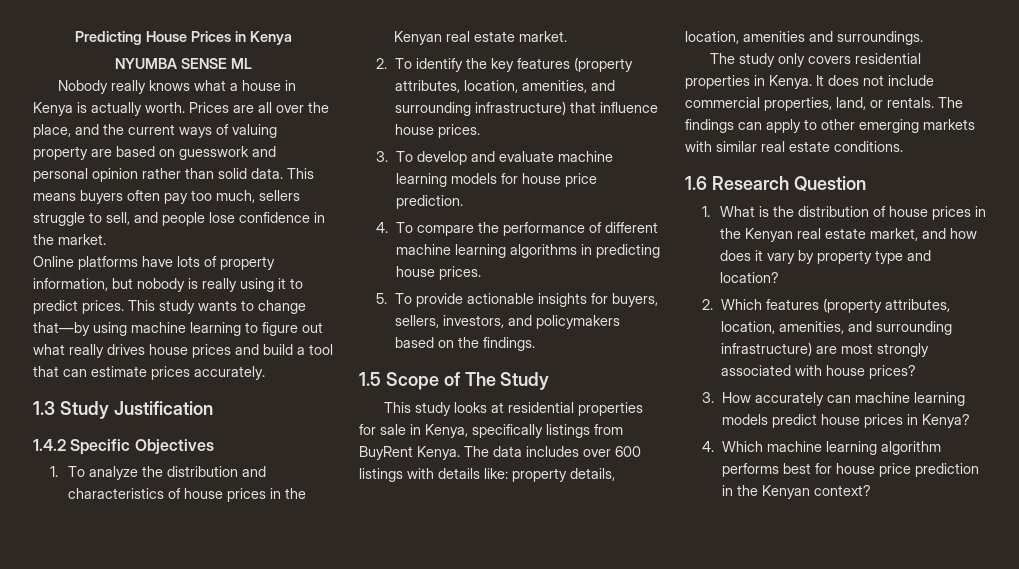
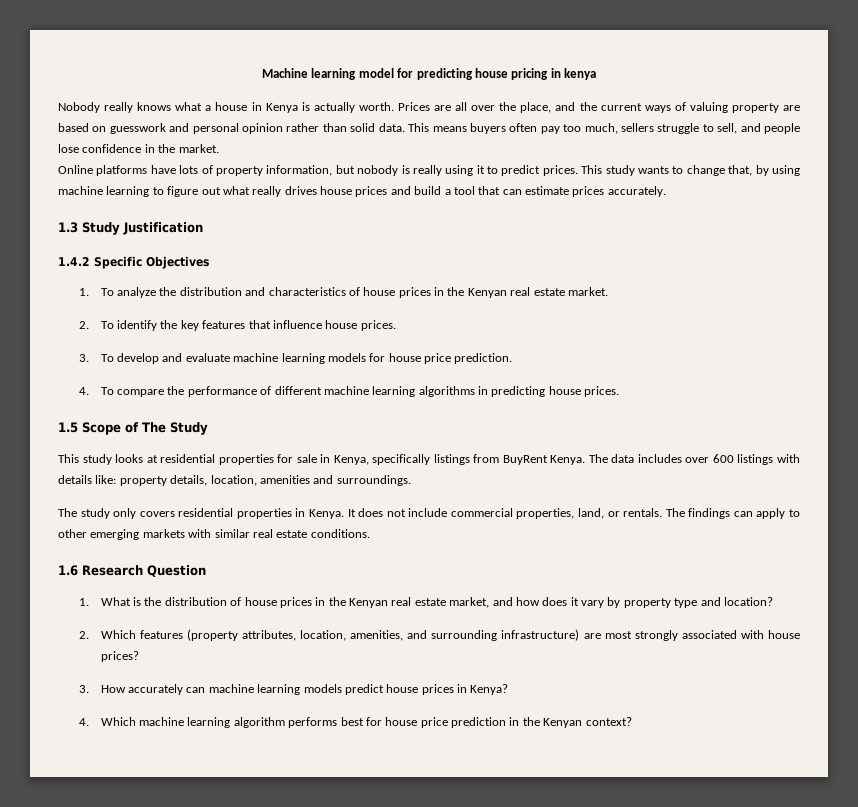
[75,31,292,45] [115,58,252,69] Predicting House Prices in Kenya // NYUMBA SENSE ML -> [262,68,596,80] Machine learning model for predicting house pricing in kenya
[33,322,90,336] that—by -> [728,165,769,176] that, by
[573,57,633,72] [394,80,615,93] [394,101,566,116] (property attributes, location, amenities, and surrounding infrastructure) -> (246, 324) none
[376,293,658,307] [394,315,620,329] [394,337,535,351] // 5. To provide actionable insights for buyers, sellers, investors, and policymakers based on the findings. -> (620, 391) none

